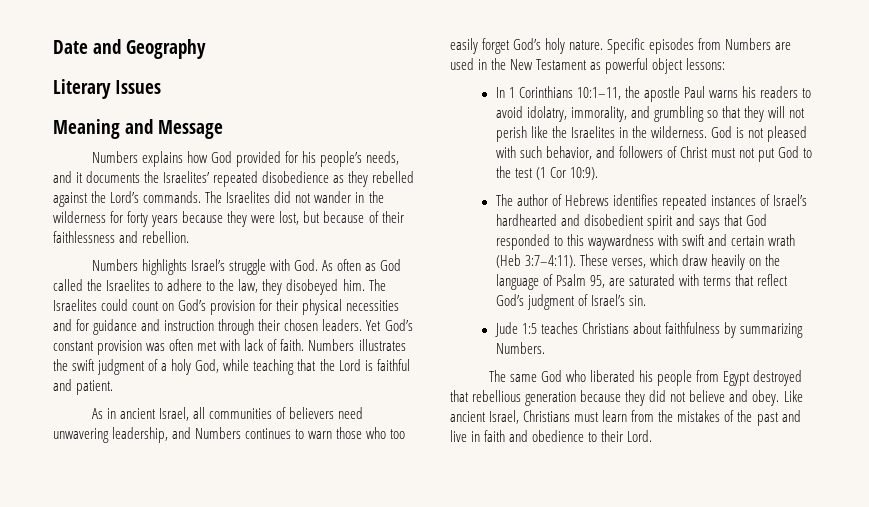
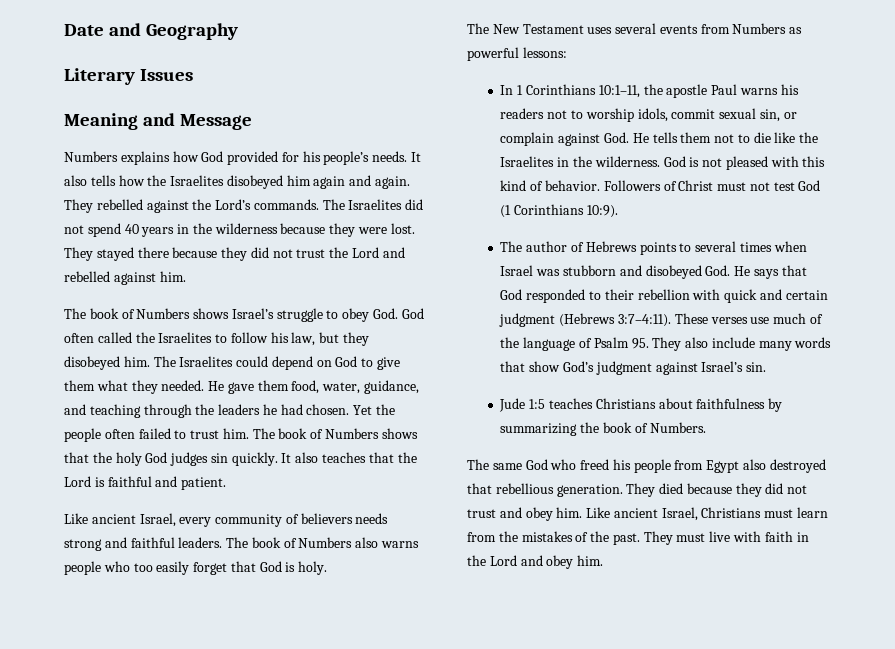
[365,151,399,165] [53,171,369,187] needs, and it documents the Israelites’ repeated disobedience as they -> [372,151,422,162] [64,175,411,189] [64,199,93,213] needs. It also tells how the Israelites disobeyed him again and again. They
[314,191,384,203] [53,211,404,227] [53,231,190,243] [91,259,402,275] [53,279,259,293] wander in the wilderness for forty years because they were lost, but because of their faithlessness and rebellion. // Numbers highlights Israel’s struggle with God. As often as God called the Israelites to adhere to the law, -> [87,223,415,237] [64,247,405,261] [64,271,186,285] [64,308,424,322] [64,332,340,346] spend 40 years in the wilderness because they were lost. They stayed there because they did not trust the Lord and rebelled against him. // The book of Numbers shows Israel’s struggle to obey God. God often called the Israelites to follow his law, but
[132,299,400,315] [53,319,413,335] [53,339,406,355] [53,359,295,375] count on God’s provision for their physical necessities and for guidance and instruction through their chosen leaders. Yet God’s constant provision was often met with lack of faith. Numbers illustrates the swift judgment of a holy God, while teaching -> [271,356,401,370] [64,380,420,394] [64,404,396,418] [64,428,418,442] [64,452,367,466] depend on God to give them what they needed. He gave them food, water, guidance, and teaching through the leaders he had chosen. Yet the people often failed to trust him. The book of Numbers shows that the holy God judges sin quickly. It also teaches
[91,407,363,421] [53,427,406,443] [450,38,792,54] [450,58,588,70] As in ancient Israel, all communities of believers need unwavering leadership, and Numbers continues to warn those who too easily forget God’s holy nature. Specific episodes from Numbers are used in the New Testament -> [64,513,389,527] [64,537,420,551] [64,561,328,575] [467,23,787,34] Like ancient Israel, every community of believers needs strong and faithful leaders. The book of Numbers also warns people who too easily forget that God is holy. // The New Testament uses several events from Numbers
[652,58,684,74] object -> (519, 54) none
[802,88,812,98] [495,106,805,122] [495,126,527,142] to avoid idolatry, immorality, and grumbling so that they will not perish -> [547,108,797,122] [500,132,771,146] not to worship idols, commit sexual sin, or complain against God. He tells them not to die
[519,146,813,162] [495,166,566,180] such behavior, and followers of Christ must not put God to the test (1 Cor -> [802,156,826,167] [500,180,821,191] [500,204,585,218] this kind of behavior. Followers of Christ must not test God (1 Corinthians
[612,194,807,210] [495,214,695,230] identifies repeated instances of Israel’s hardhearted and disobedient spirit and -> [639,241,807,255] [500,265,751,279] points to several times when Israel was stubborn and disobeyed God. He
[566,234,795,250] [495,254,780,270] [495,274,788,290] this waywardness with swift and certain wrath (Heb 3:7–4:11). These verses, which draw heavily on the language of Psalm 95, are saturated with terms that reflect -> [604,289,828,303] [499,313,823,327] [500,337,832,351] [500,361,561,372] their rebellion with quick and certain judgment (Hebrews 3:7–4:11). These verses use much of the language of Psalm 95. They also include many words that show
[577,294,588,306] of -> [655,362,698,375] against
(803, 330) none -> [580,422,648,433] the book of
[589,370,635,382] liberated -> [580,459,610,470] freed
(750, 378) none -> [743,459,767,470] also
[525,390,780,406] generation because they did not believe and obey. -> [556,483,808,497] [467,507,583,521] generation. They died because they did not trust and obey him.
[756,410,801,426] [450,430,653,442] past and live in faith and obedience to their Lord. -> [612,531,809,545] [467,555,604,569] past. They must live with faith in the Lord and obey him.

